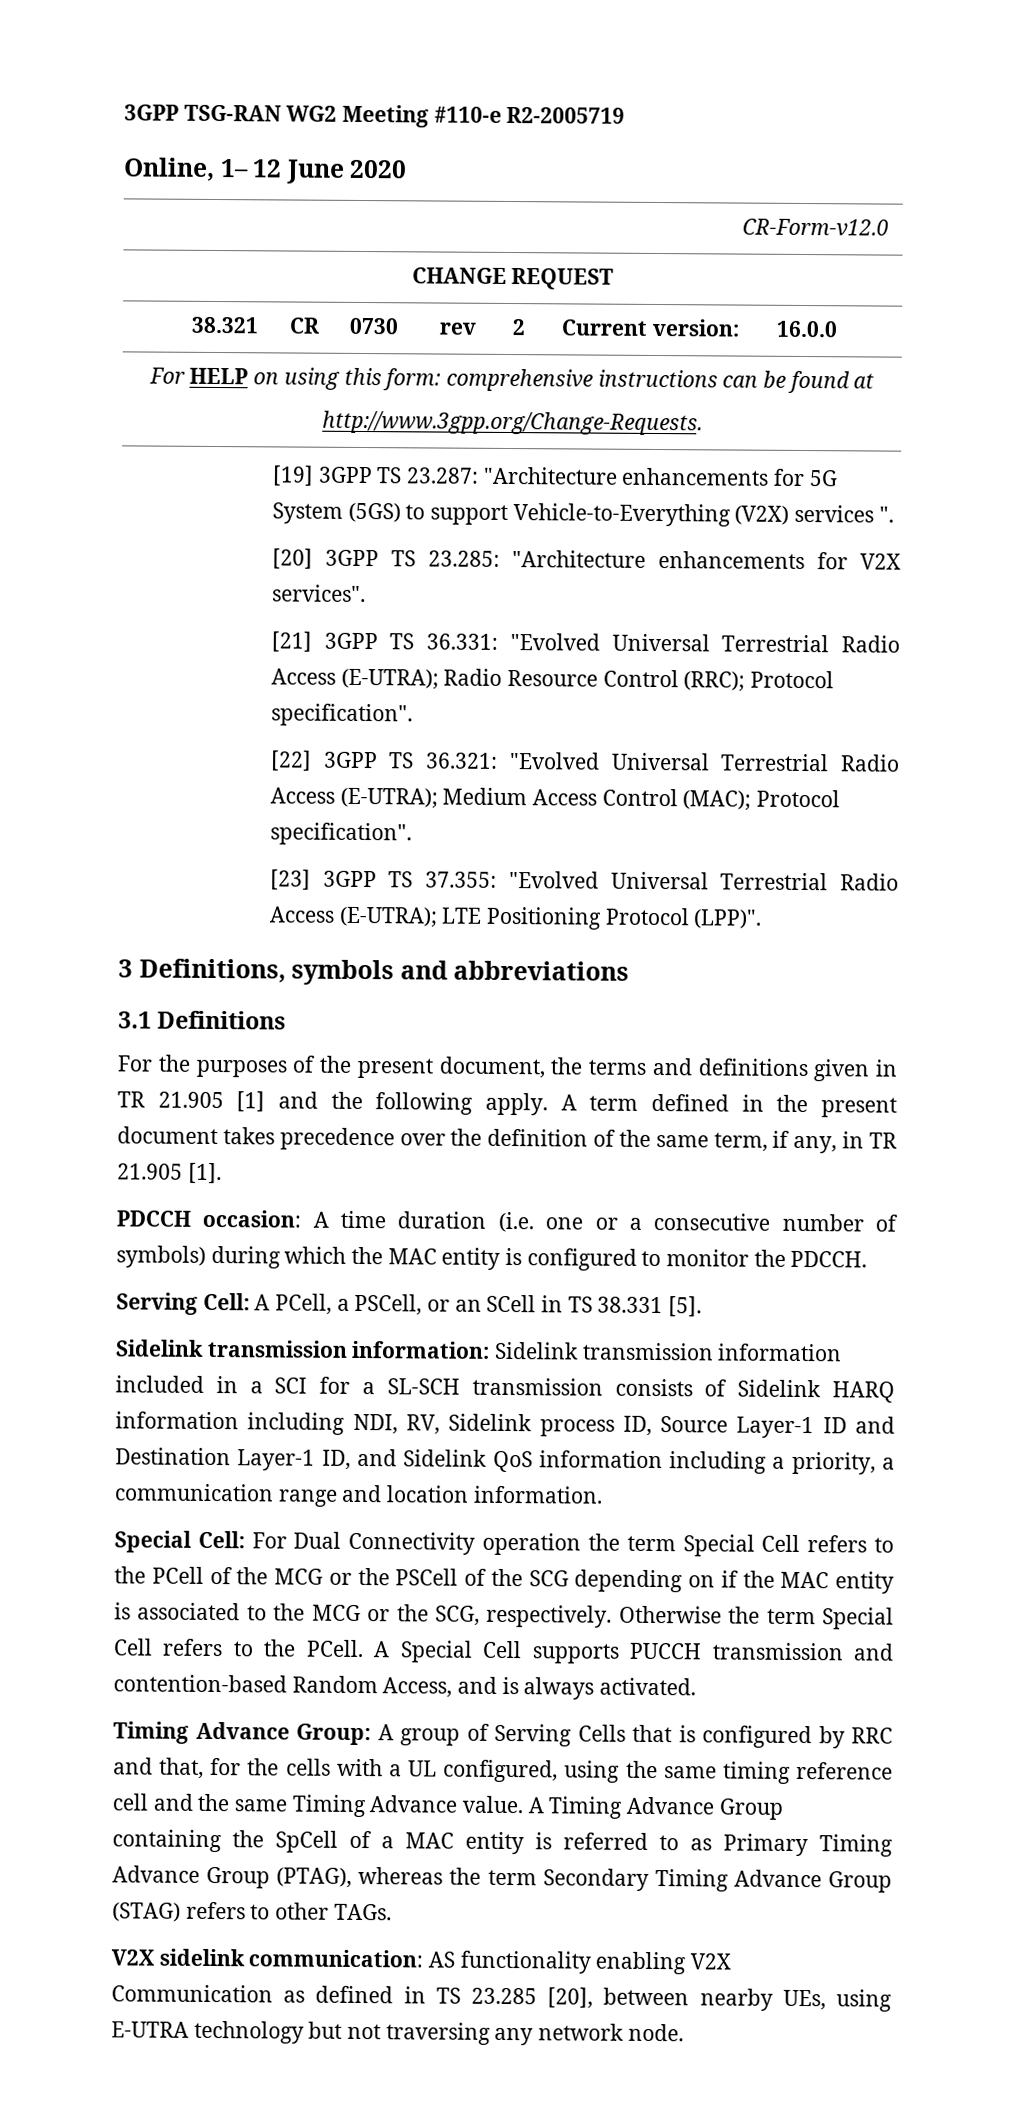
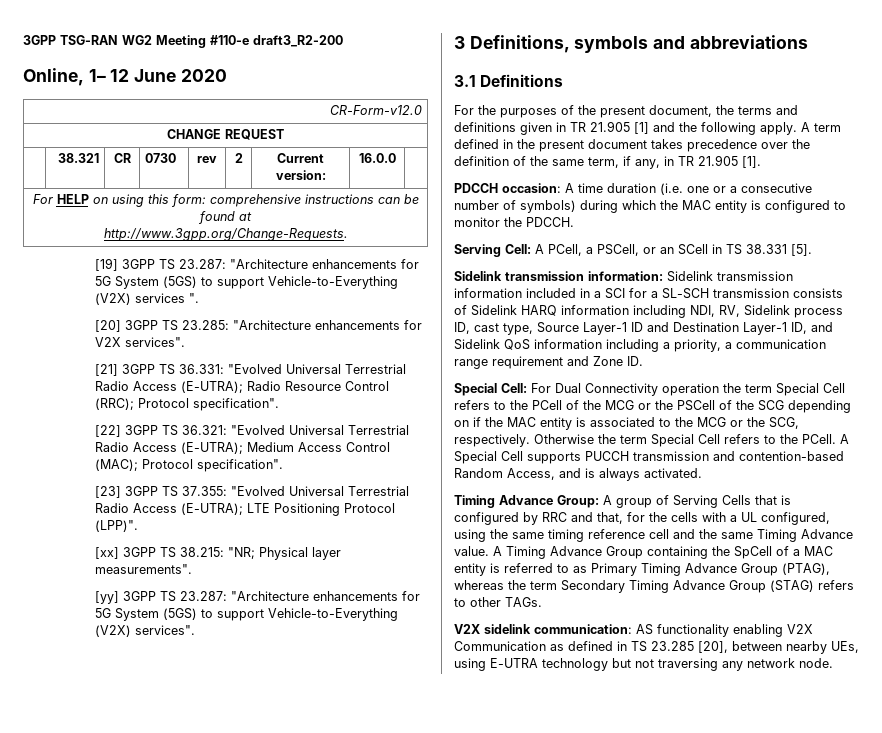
[506,106,626,124] R2-2005719 -> [253,35,343,47] draft3_R2-200
(763, 919) none -> [95,547,342,560] [95,564,193,574] [95,591,421,604] [95,608,399,621] [95,625,196,637] // [xx] 3GPP TS 38.215: "NR; Physical layer measurements". // [yy] 3GPP TS 23.287: "Architecture enhancements for 5G System (5GS) to support Vehicle-to-Everything (V2X) services".
(652, 1425) none -> [474,323,533,335] cast type,
[341,1484,603,1504] and location information. -> [492,356,643,369] requirement and Zone ID.

